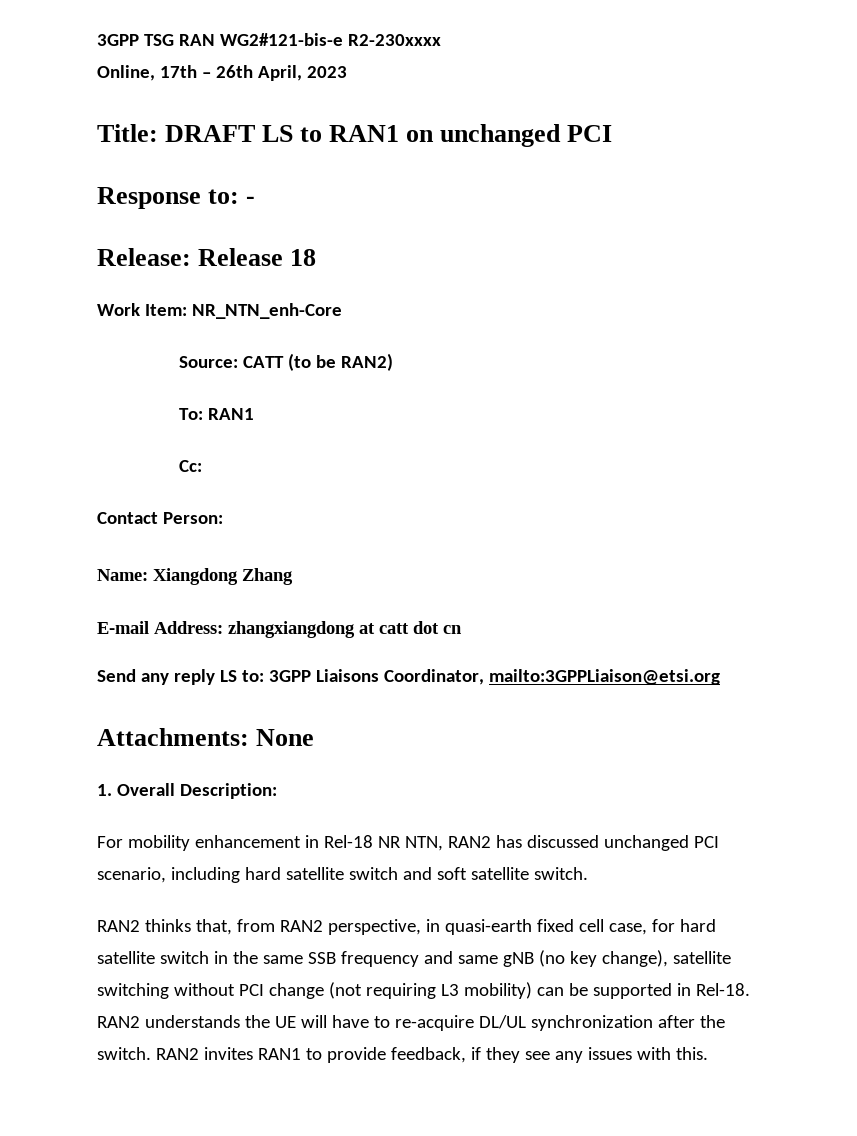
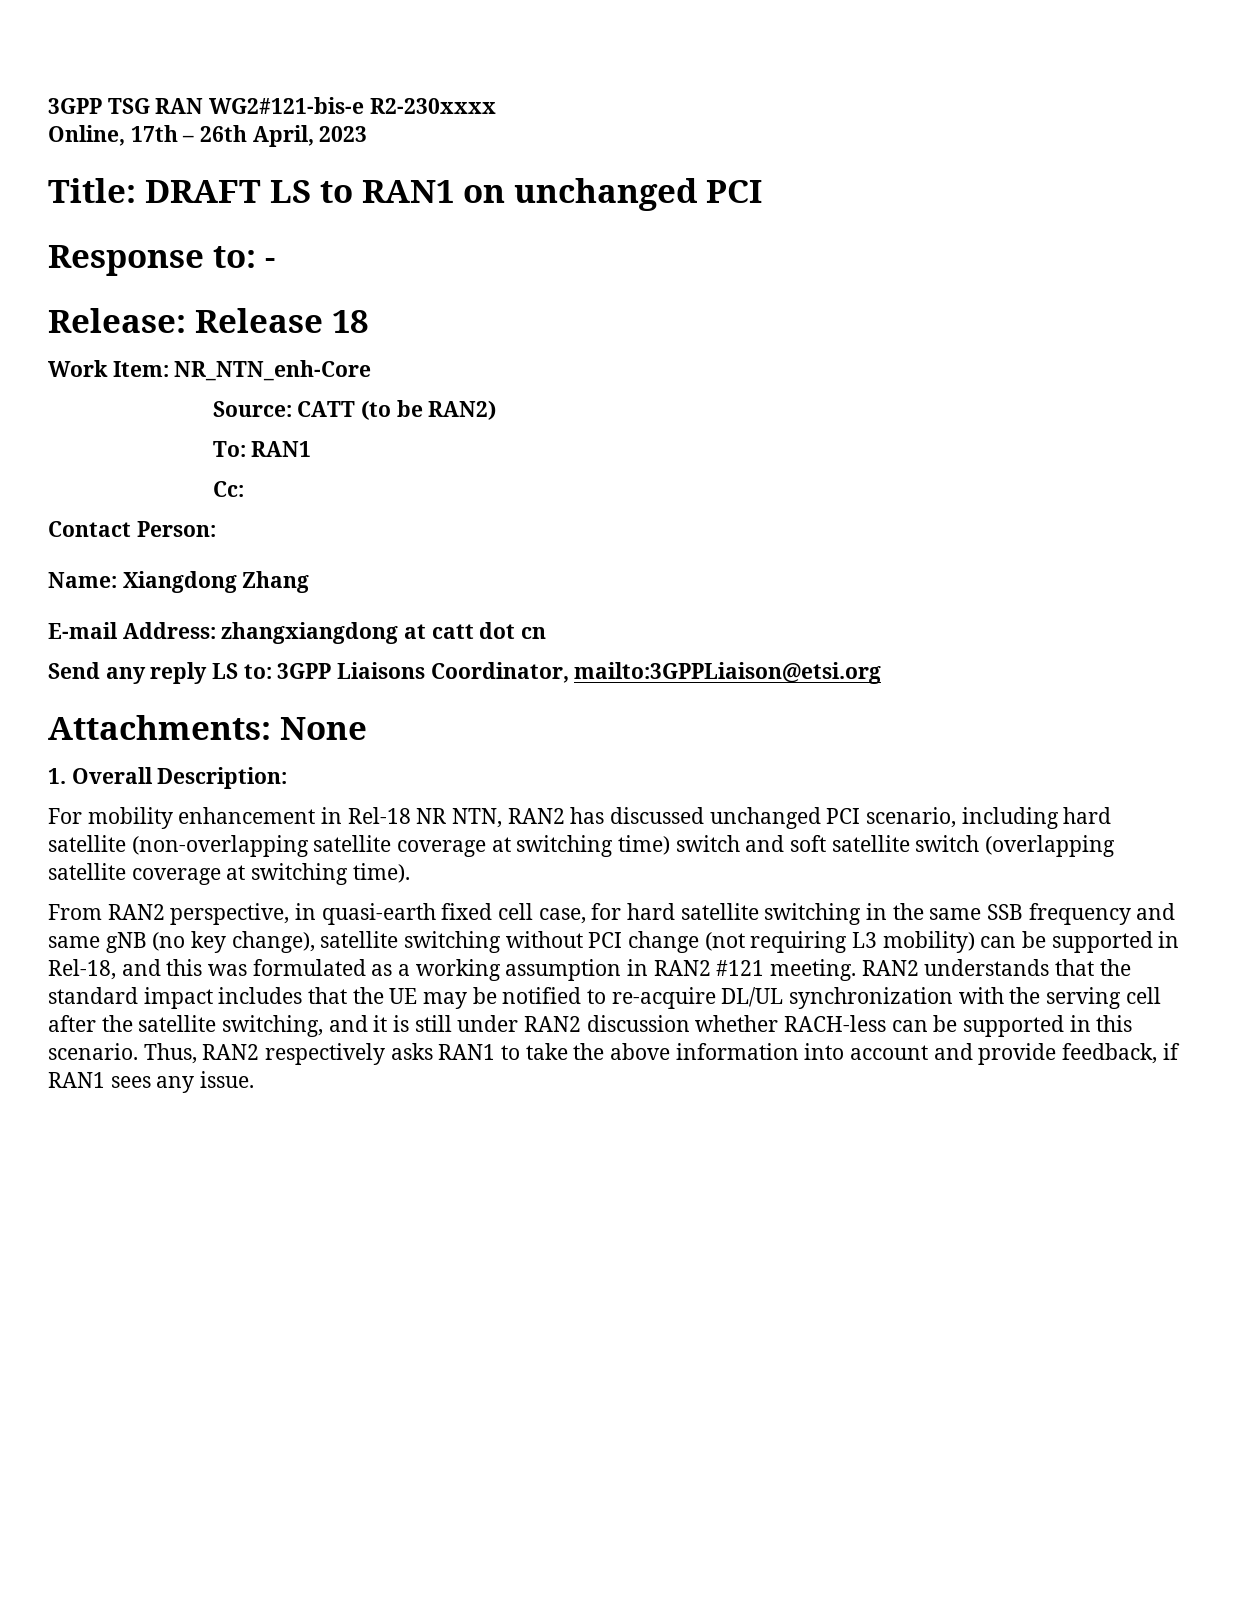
[348,867,588,880] [97,919,275,935] switch and soft satellite switch. // RAN2 thinks that, from -> [131,835,1116,857] [48,863,410,885] [48,904,102,920] (non-overlapping satellite coverage at switching time) switch and soft satellite switch (overlapping satellite coverage at switching time). // From
[159,951,209,964] switch -> [764,903,862,925] switching
[695,983,750,996] [97,1015,725,1031] [97,1047,708,1063] Rel-18. RAN2 understands the UE will have to re-acquire DL/UL synchronization after the switch. RAN2 invites RAN1 to provide feedback, if they see any issues with this. -> [48,959,1131,981] [48,987,1161,1009] [48,1015,1133,1037] [48,1043,1180,1065] [48,1071,255,1093] Rel-18, and this was formulated as a working assumption in RAN2 #121 meeting. RAN2 understands that the standard impact includes that the UE may be notified to re-acquire DL/UL synchronization with the serving cell after the satellite switching, and it is still under RAN2 discussion whether RACH-less can be supported in this scenario. Thus, RAN2 respectively asks RAN1 to take the above information into account and provide feedback, if RAN1 sees any issue.

